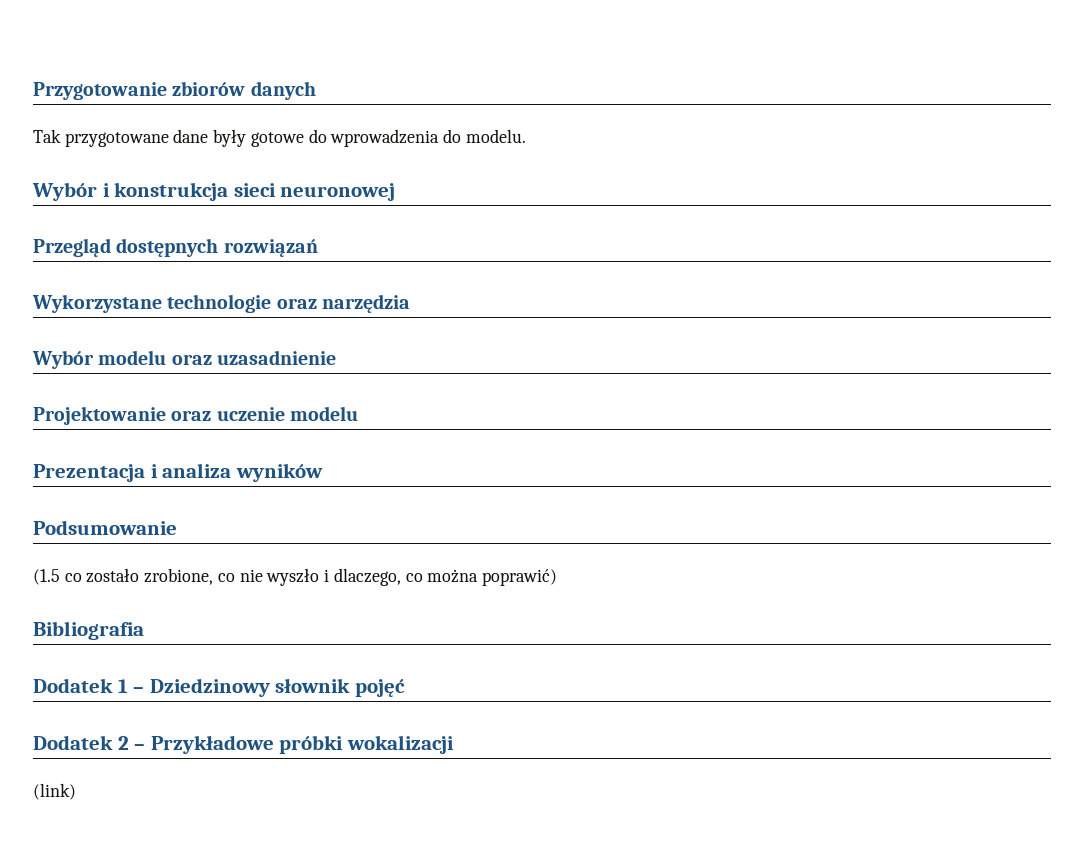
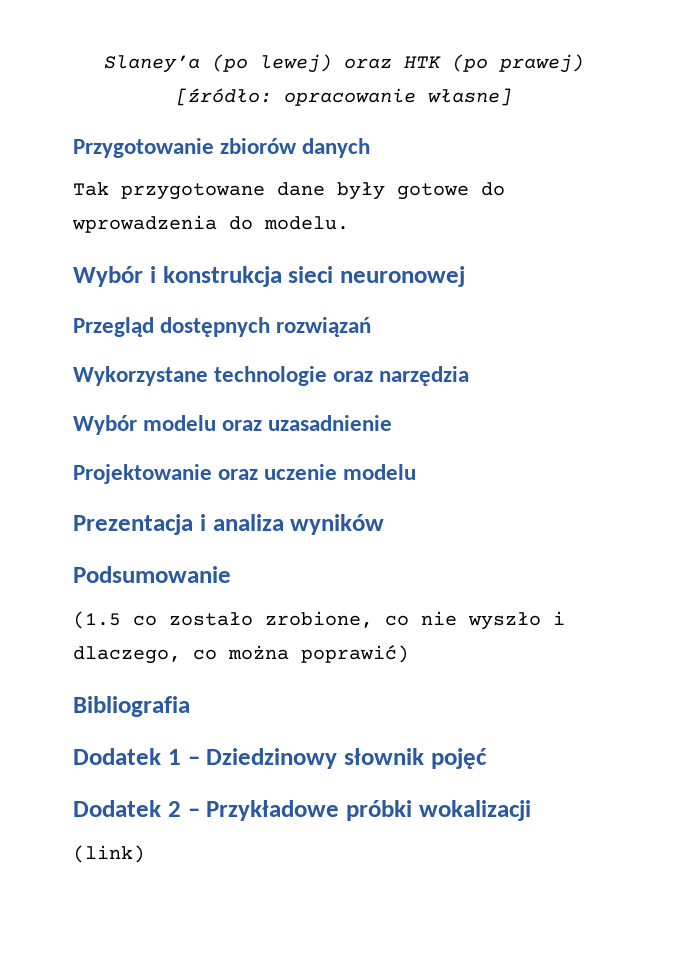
(33, 91) none -> [103,54,584,73] [175,88,512,106] Slaney’a (po lewej) oraz HTK (po prawej) [źródło: opracowanie własne] //

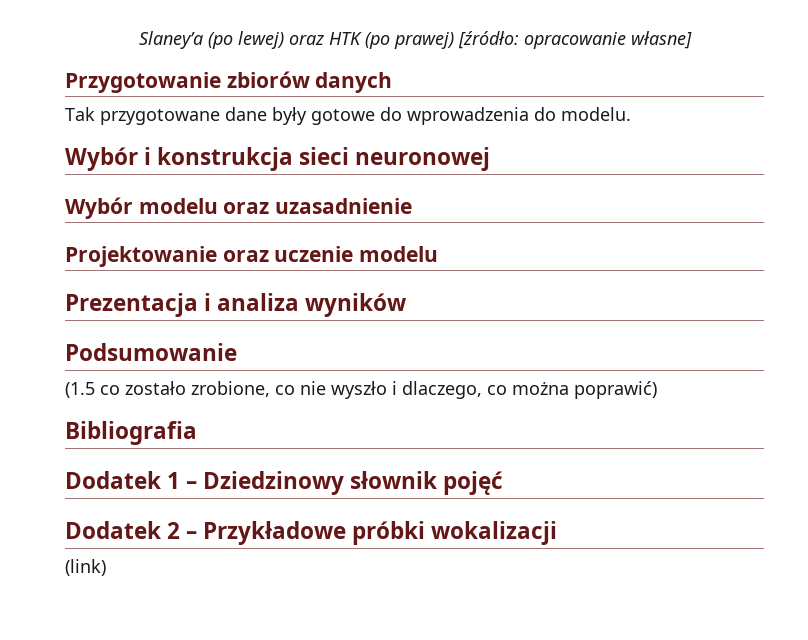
[73,317,372,337] [73,366,470,386] // Przegląd dostępnych rozwiązań // Wykorzystane technologie oraz narzędzia -> (491, 159) none

